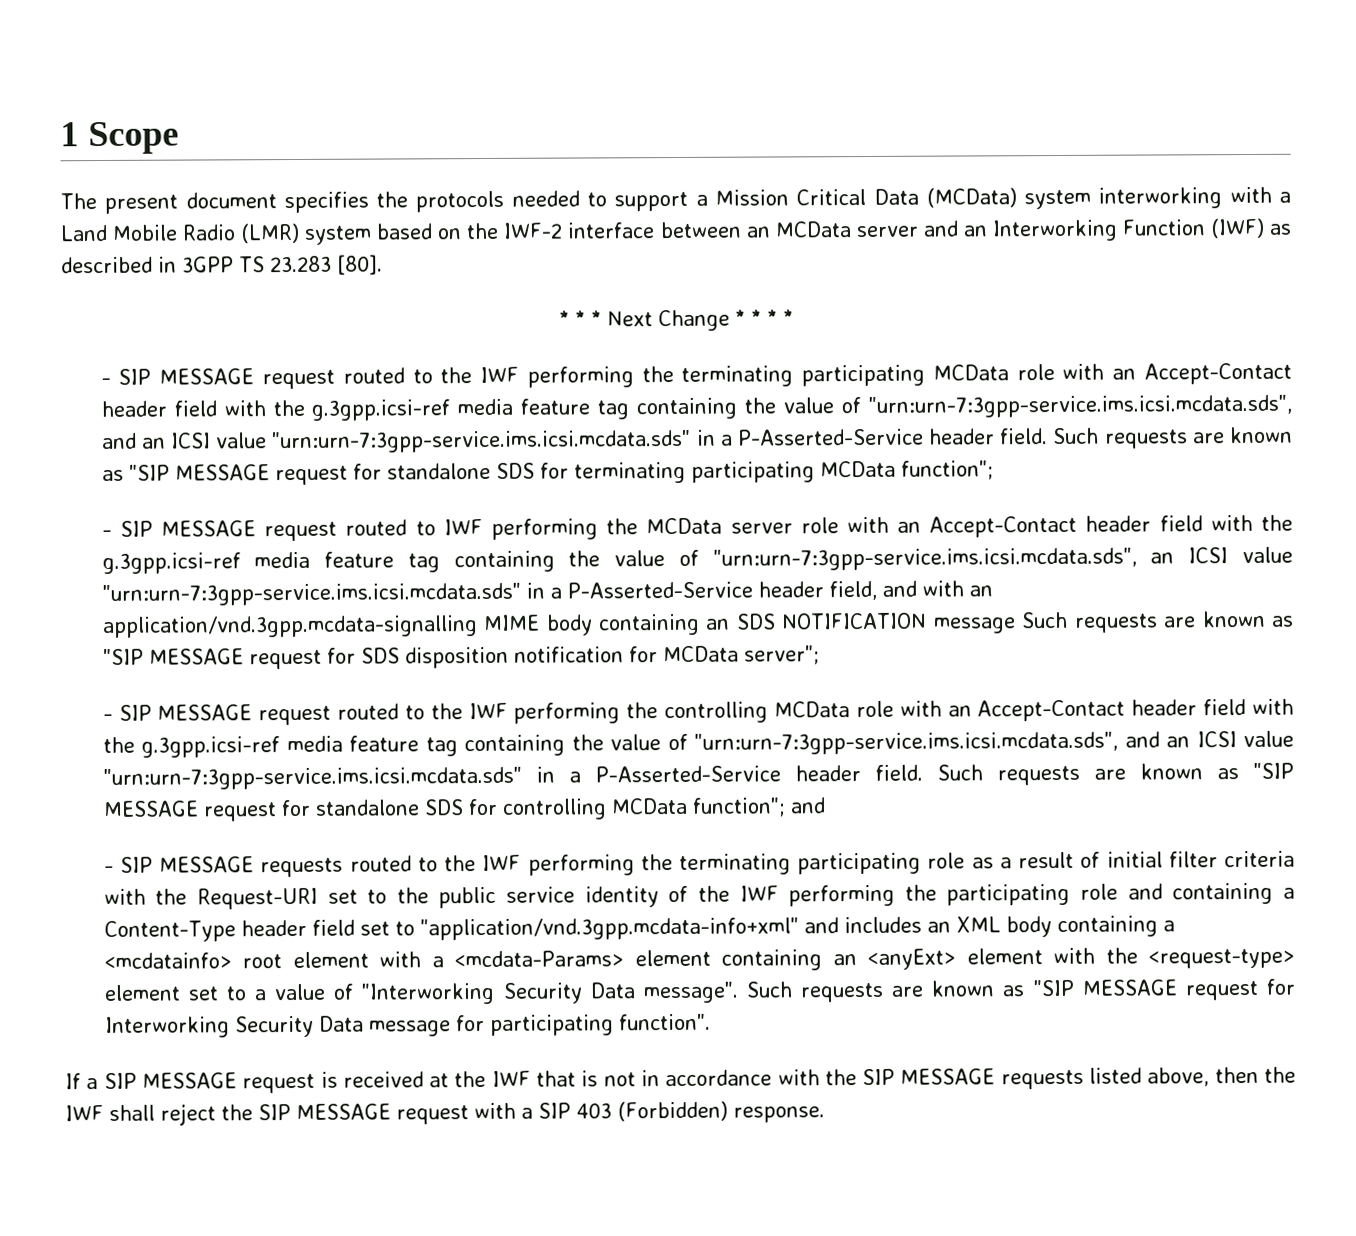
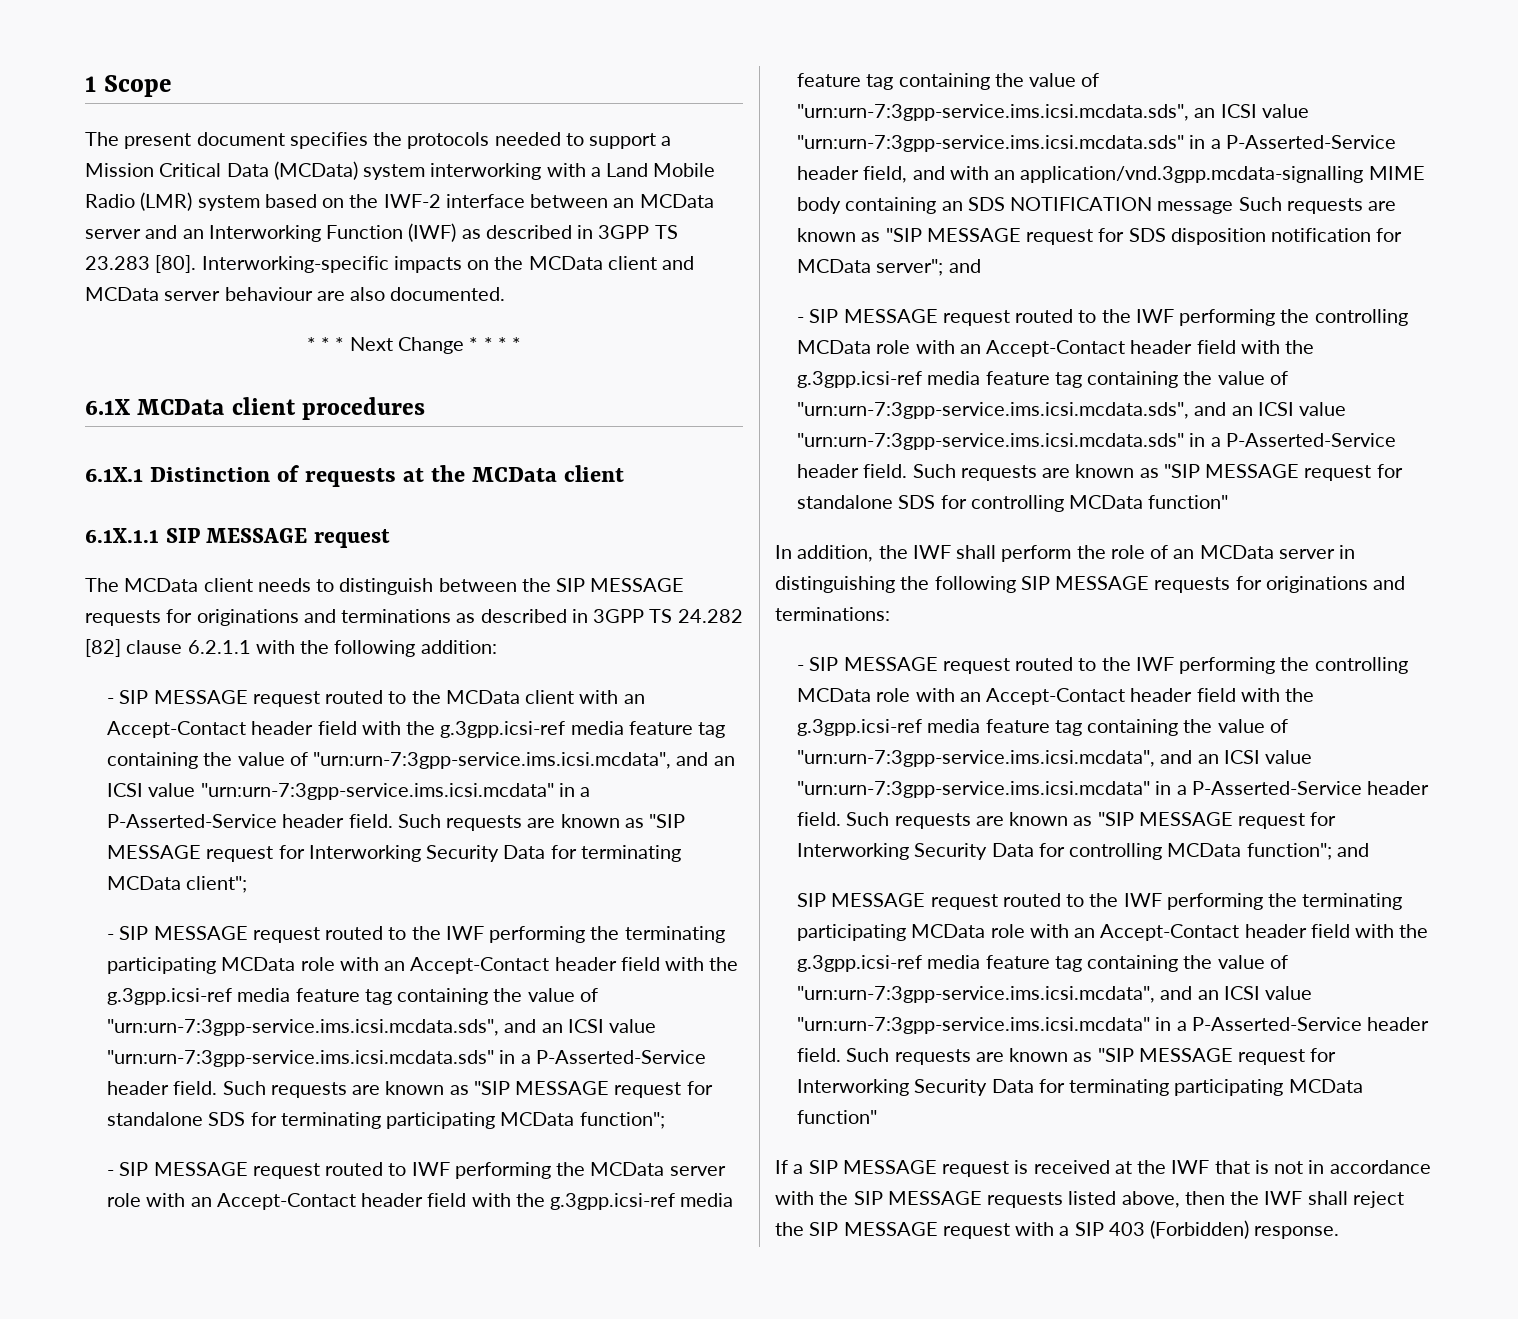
(383, 264) none -> [201,256,695,273] [85,287,506,301] Interworking-specific impacts on the MCData client and MCData server behaviour are also documented.
(794, 317) none -> [85,397,425,420] [85,465,625,487] [85,528,390,548] [85,578,685,595] [85,609,743,626] [85,639,497,657] [107,690,645,707] [107,721,726,738] [107,752,735,769] [107,783,591,800] [107,814,686,831] [107,845,681,862] [107,876,248,893] // 6.1X MCData client procedures // 6.1X.1 Distinction of requests at the MCData client // 6.1X.1.1 SIP MESSAGE request // The MCData client needs to distinguish between the SIP MESSAGE requests for originations and terminations as described in 3GPP TS 24.282 [82] clause 6.2.1.1 with the following addition: // - SIP MESSAGE request routed to the MCData client with an Accept-Contact header field with the g.3gpp.icsi-ref media feature tag containing the value of "urn:urn-7:3gpp-service.ims.icsi.mcdata", and an ICSI value "urn:urn-7:3gpp-service.ims.icsi.mcdata" in a P-Asserted-Service header field. Such requests are known as "SIP MESSAGE request for Interworking Security Data for terminating MCData client";
(820, 655) none -> [948,259,981,273] and
[691,797,826,817] [103,850,1296,878] [103,882,1295,910] [103,915,1175,943] [103,947,1295,971] [103,981,739,1005] function"; and // - SIP MESSAGE requests routed to the IWF performing the terminating participating role as a result of initial filter criteria with the Request-URI set to the public service identity of the IWF performing the participating role and containing a Content-Type header field set to "application/vnd.3gpp.mcdata-info+xml" and includes an XML body containing a <mcdatainfo> root element with a <mcdata-Params> element containing an <anyExt> element with the <request-type> element set to a value of "Interworking Security Data message". -> [1148,495,1229,509] [775,545,1356,562] [775,576,1406,593] [775,607,890,621] [797,657,1408,674] [797,688,1315,705] [797,719,1288,736] [797,750,1313,767] [797,781,1430,798] [797,812,842,826] function" // In addition, the IWF shall perform the role of an MCData server in distinguishing the following SIP MESSAGE requests for originations and terminations: // - SIP MESSAGE request routed to the IWF performing the controlling MCData role with an Accept-Contact header field with the g.3gpp.icsi-ref media feature tag containing the value of "urn:urn-7:3gpp-service.ims.icsi.mcdata", and an ICSI value "urn:urn-7:3gpp-service.ims.icsi.mcdata" in a P-Asserted-Service header field.
[368,1013,711,1037] message for participating function". -> [1038,843,1369,860] [797,893,1403,910] [797,924,1429,941] [797,955,1288,972] [797,986,1313,1003] [797,1017,1430,1034] [797,1048,1337,1065] [797,1079,1363,1096] [797,1110,878,1124] for controlling MCData function"; and // SIP MESSAGE request routed to the IWF performing the terminating participating MCData role with an Accept-Contact header field with the g.3gpp.icsi-ref media feature tag containing the value of "urn:urn-7:3gpp-service.ims.icsi.mcdata", and an ICSI value "urn:urn-7:3gpp-service.ims.icsi.mcdata" in a P-Asserted-Service header field. Such requests are known as "SIP MESSAGE request for Interworking Security Data for terminating participating MCData function"

